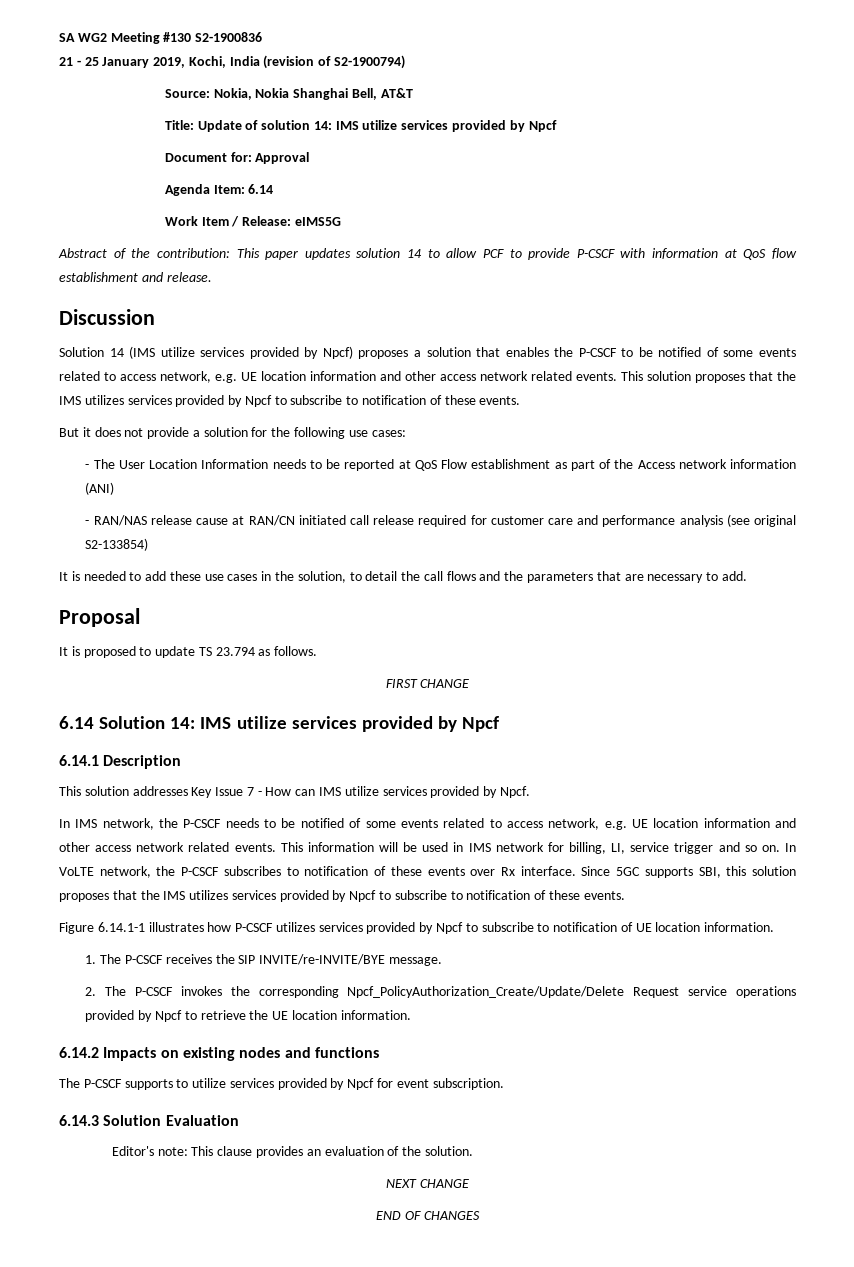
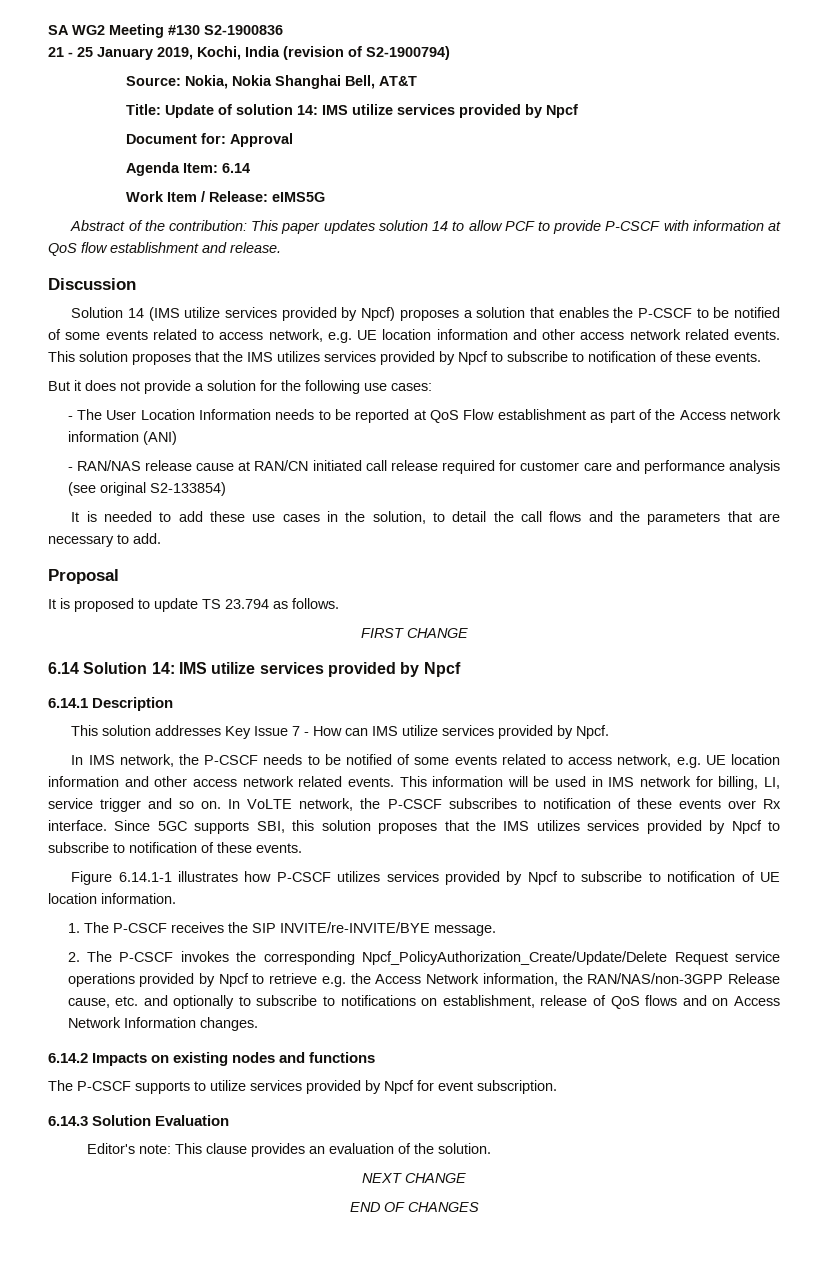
[249,1010,411,1020] the UE location information. -> [321,973,780,987] [67,995,780,1009] [67,1017,258,1031] e.g. the Access Network information, the RAN/NAS/non-3GPP Release cause, etc. and optionally to subscribe to notifications on establishment, release of QoS flows and on Access Network Information changes.

